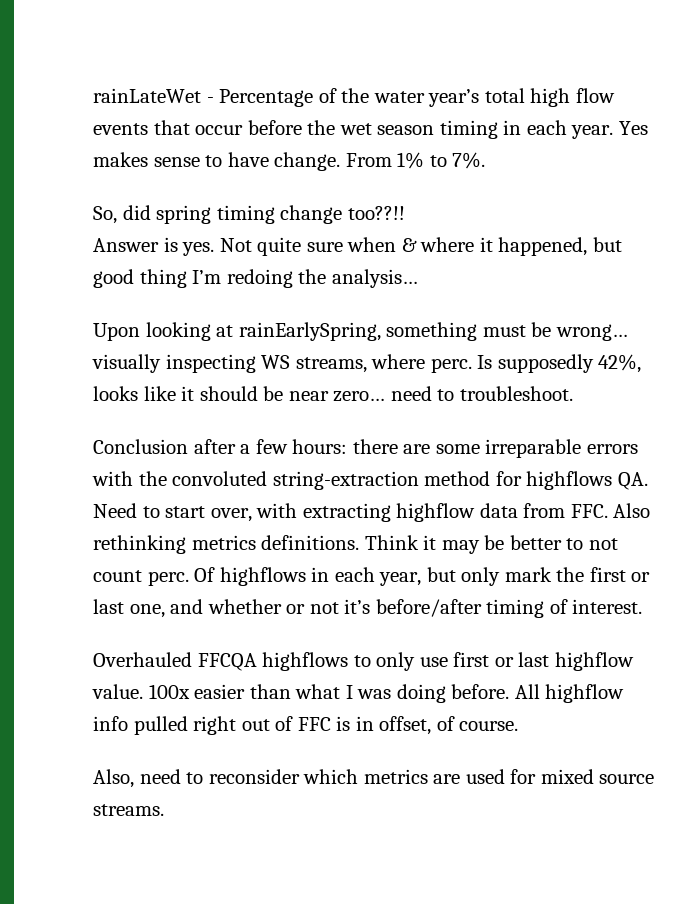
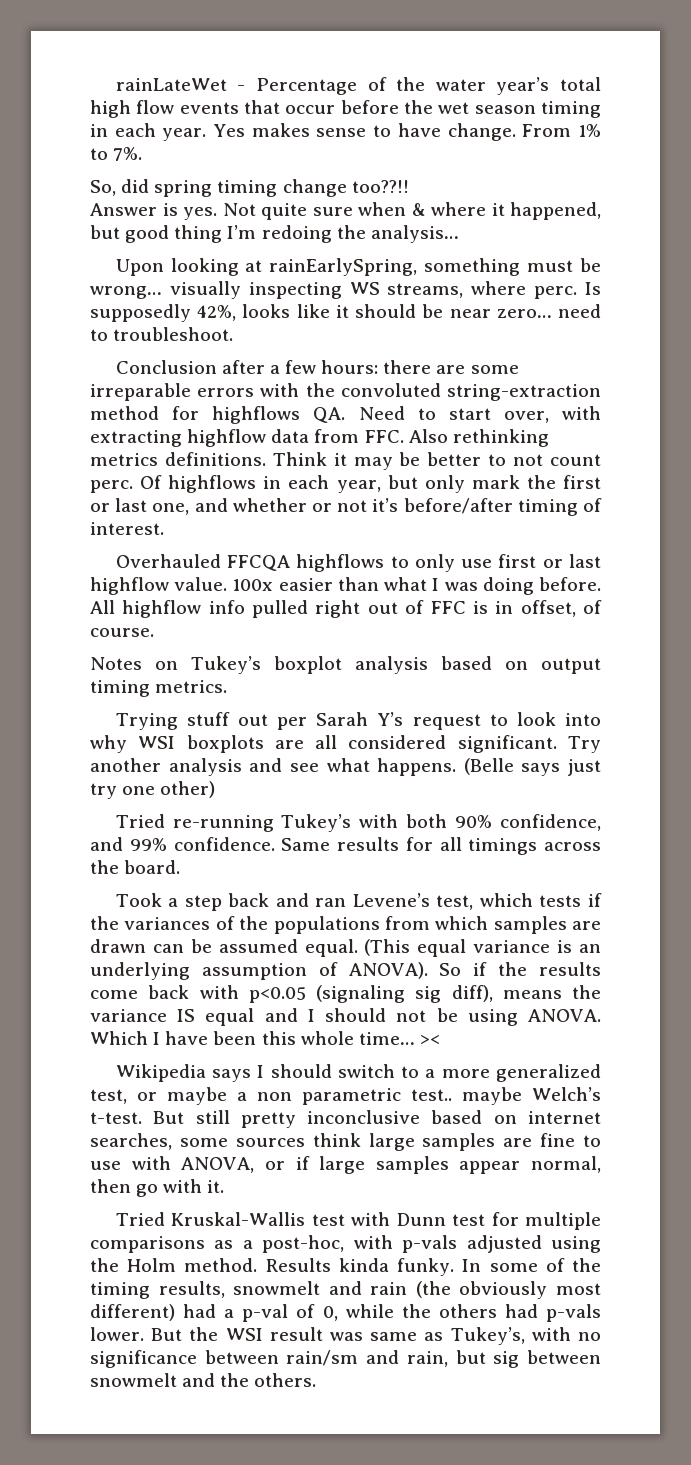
[93,769,655,788] [93,804,164,816] Also, need to reconsider which metrics are used for mixed source streams. -> [90,656,602,674] [90,680,228,697] [115,712,601,730] [90,735,602,753] [90,758,601,776] [90,781,216,799] [115,814,601,832] [90,837,601,855] [90,860,181,874] [115,893,602,911] [90,916,601,934] [90,939,602,957] [90,962,601,980] [90,985,601,1003] [90,1008,602,1026] [90,1031,440,1045] [115,1064,601,1082] [90,1087,602,1105] [90,1110,601,1128] [90,1133,601,1151] [90,1156,601,1174] [90,1179,225,1197] [115,1212,601,1230] [90,1235,601,1253] [90,1258,601,1276] [90,1281,601,1299] [90,1304,601,1322] [90,1327,601,1345] [90,1350,601,1368] [90,1373,317,1387] Notes on Tukey’s boxplot analysis based on output timing metrics. // Trying stuff out per Sarah Y’s request to look into why WSI boxplots are all considered significant. Try another analysis and see what happens. (Belle says just try one other) // Tried re-running Tukey’s with both 90% confidence, and 99% confidence. Same results for all timings across the board. // Took a step back and ran Levene’s test, which tests if the variances of the populations from which samples are drawn can be assumed equal. (This equal variance is an underlying assumption of ANOVA). So if the results come back with p<0.05 (signaling sig diff), means the variance IS equal and I should not be using ANOVA. Which I have been this whole time… >< // Wikipedia says I should switch to a more generalized test, or maybe a non parametric test.. maybe Welch’s t-test. But still pretty inconclusive based on internet searches, some sources think large samples are fine to use with ANOVA, or if large samples appear normal, then go with it. // Tried Kruskal-Wallis test with Dunn test for multiple comparisons as a post-hoc, with p-vals adjusted using the Holm method. Results kinda funky. In some of the timing results, snowmelt and rain (the obviously most different) had a p-val of 0, while the others had p-vals lower. But the WSI result was same as Tukey’s, with no significance between rain/sm and rain, but sig between snowmelt and the others.

